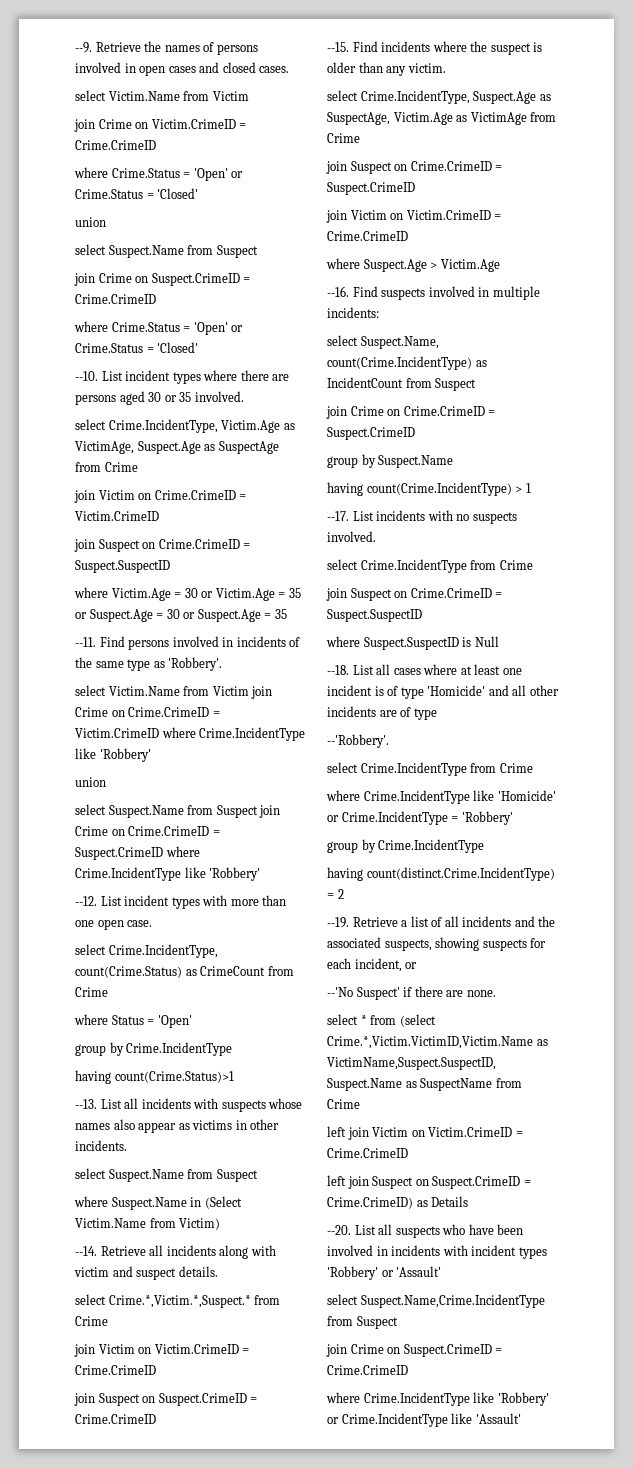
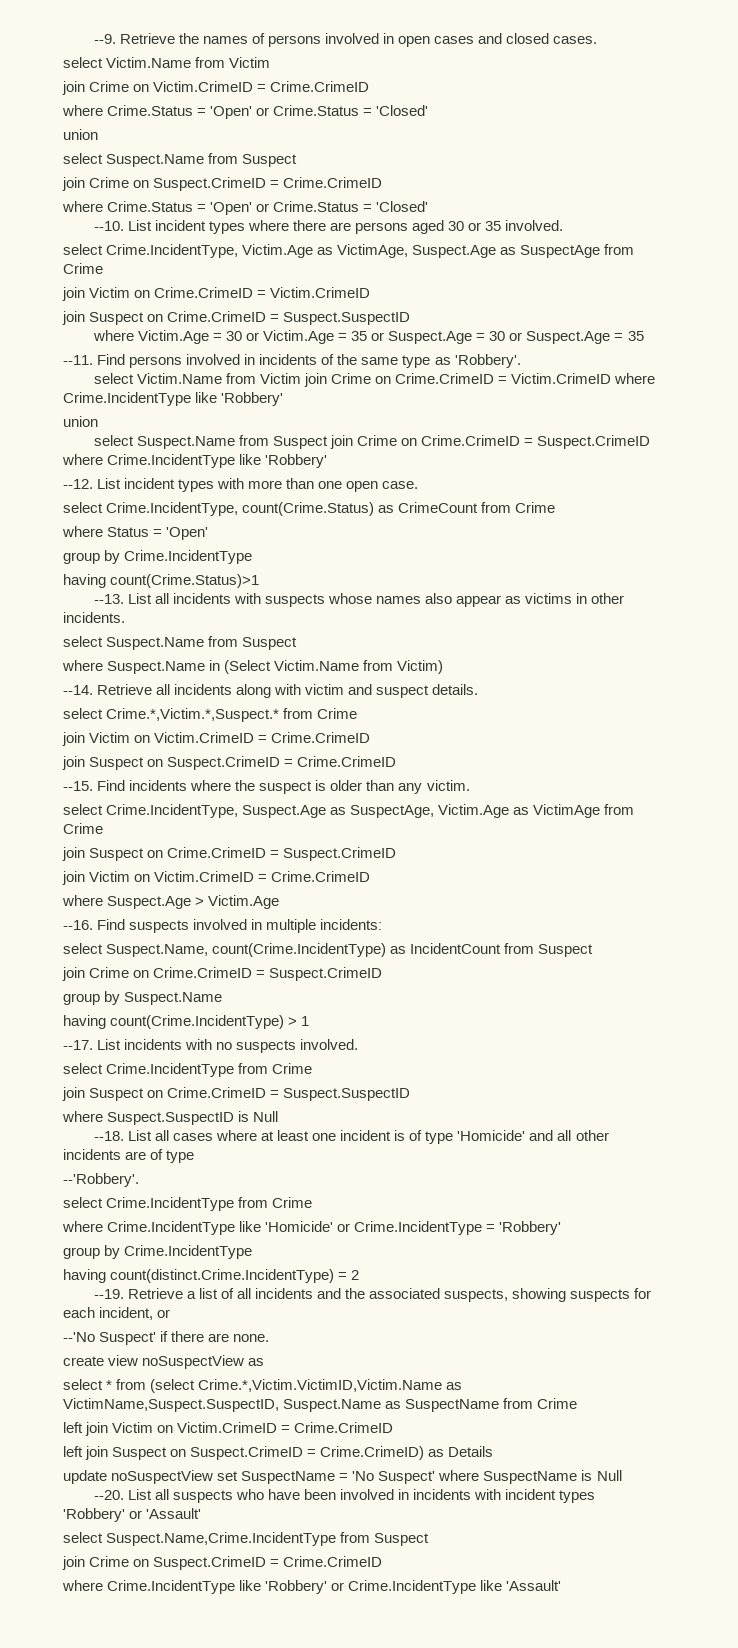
(496, 993) none -> [63,1355,265,1369] // create view noSuspectView as
(469, 1201) none -> [63,1470,622,1484] // update noSuspectView set SuspectName = 'No Suspect' where SuspectName is Null

